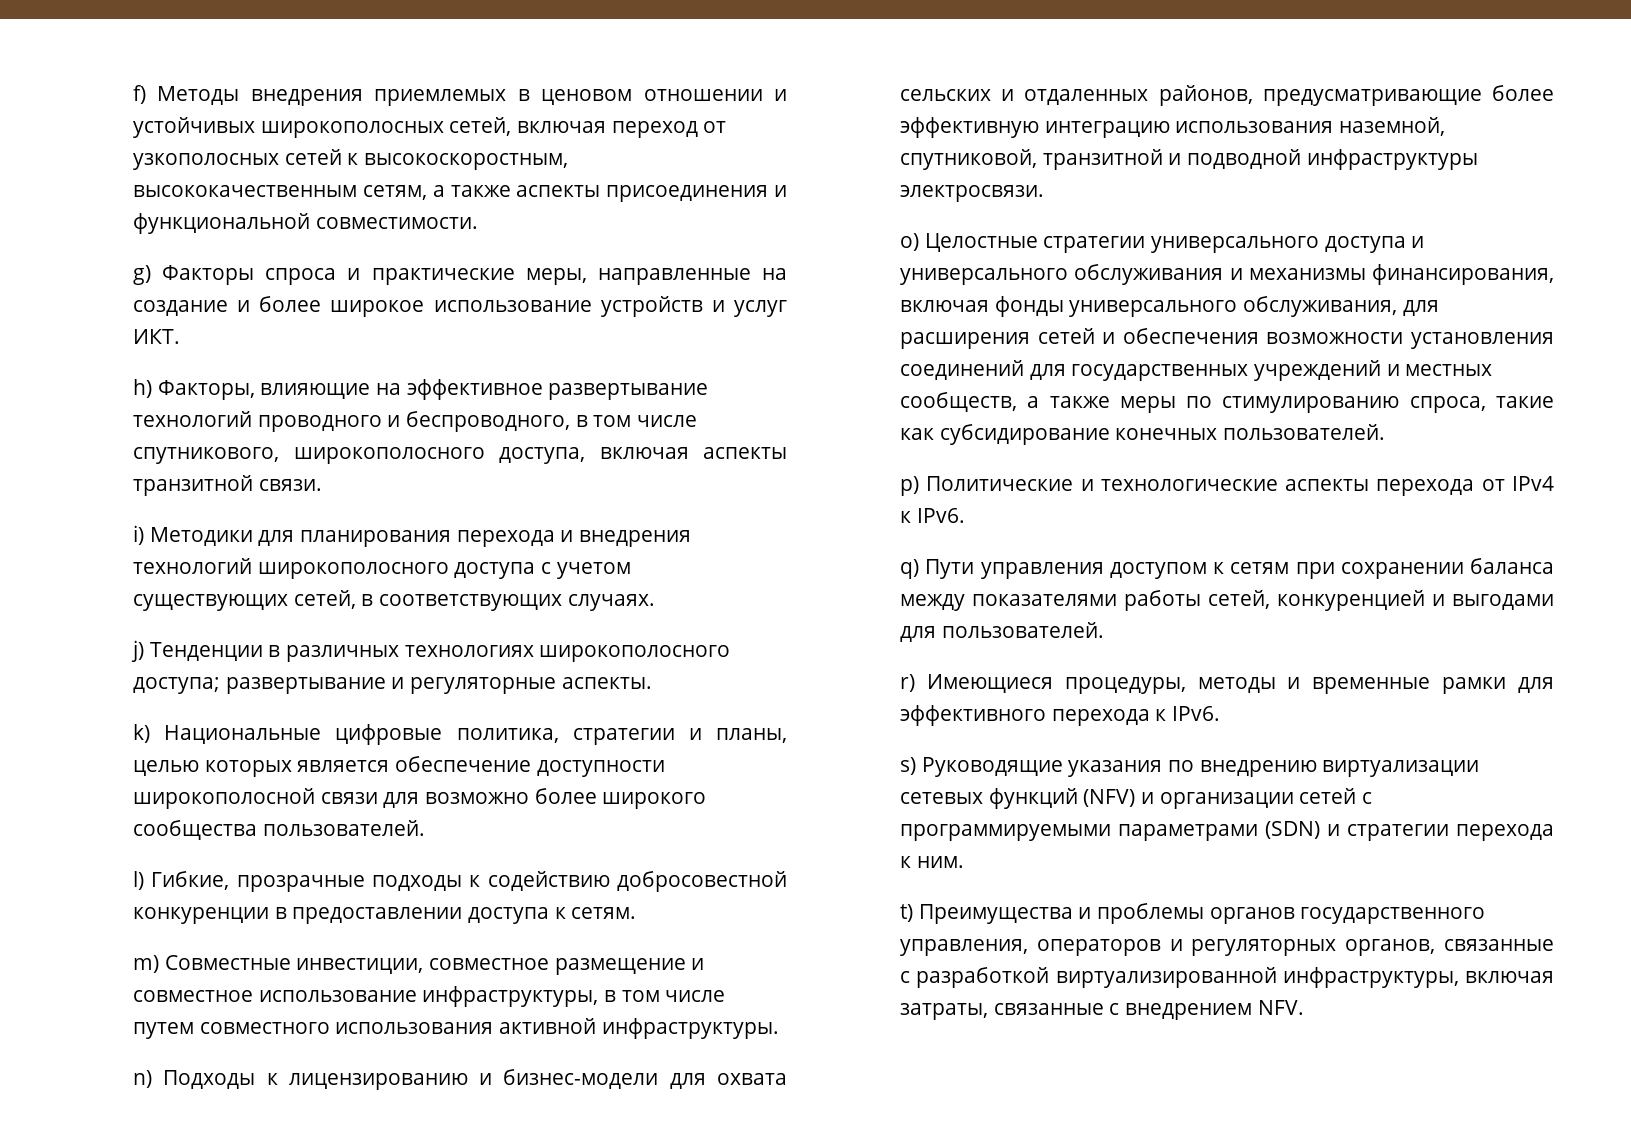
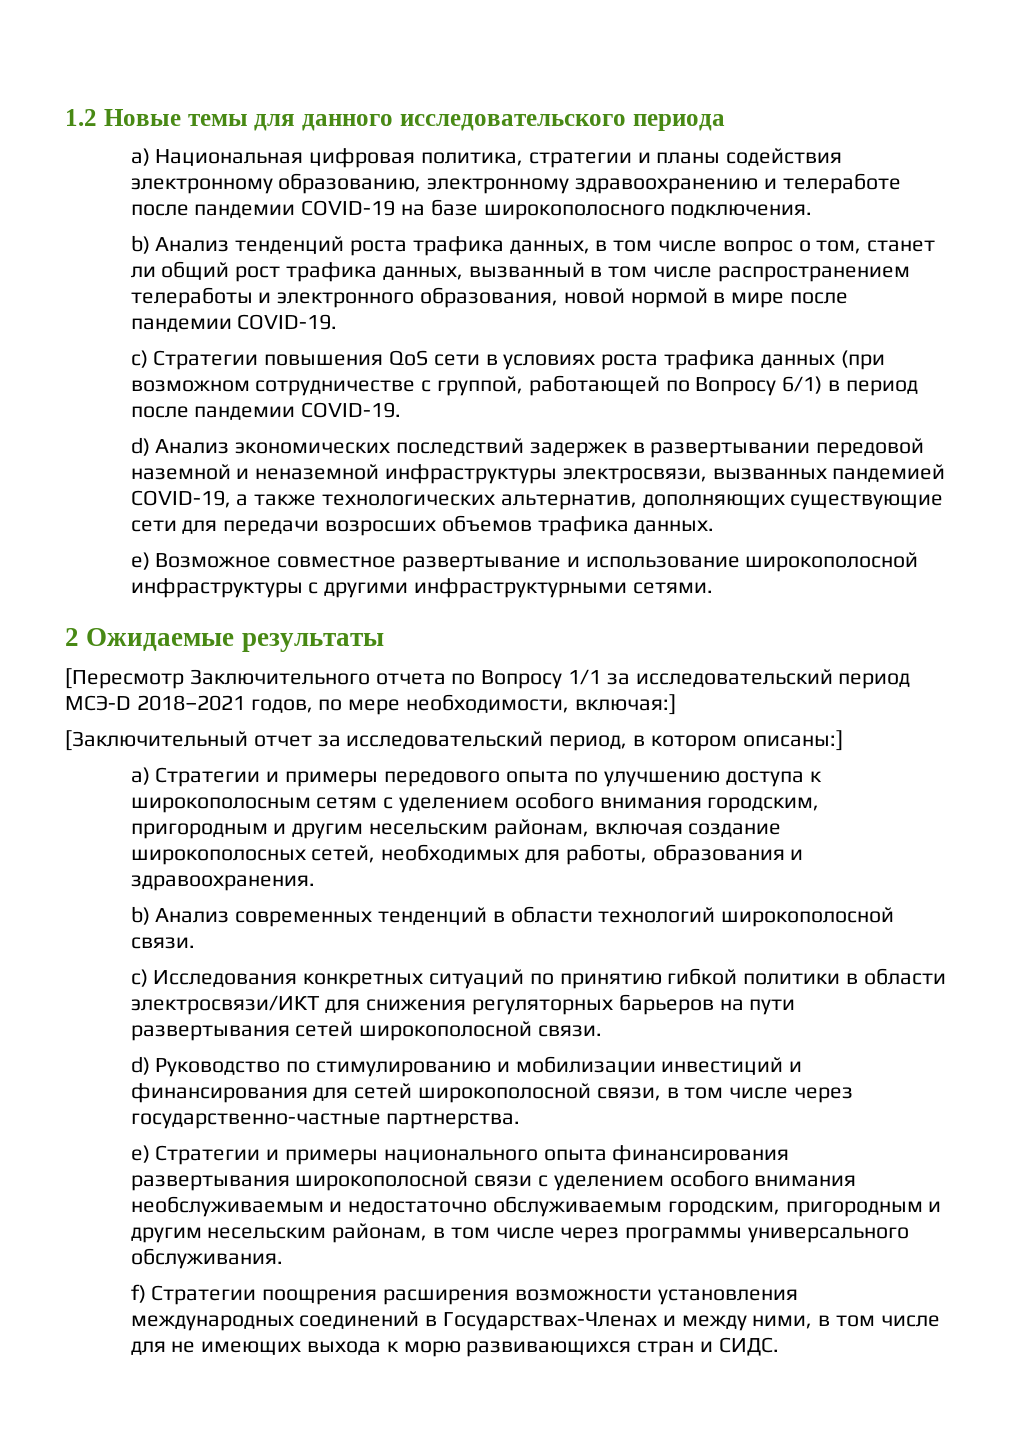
[133,85,787,106] [133,117,727,138] [133,149,569,170] [133,185,788,202] [133,213,478,234] [133,265,788,285] [133,296,787,317] [133,329,181,344] [133,379,709,400] [133,411,698,432] [133,447,787,464] [133,475,322,496] [133,525,692,547] [133,558,631,579] [133,590,655,611] [131,640,731,662] [133,677,652,694] [133,724,788,745] [133,756,665,777] [133,788,707,809] [133,820,425,840] [133,871,788,892] [133,907,637,924] [133,955,705,975] [133,986,726,1007] [133,1018,779,1039] [133,1069,787,1090] [900,85,1554,106] [900,117,1446,138] [900,149,1478,170] [900,185,1045,202] [900,233,1425,253] [900,264,1554,285] [900,296,1439,317] [900,328,1554,349] [900,360,1493,381] [900,392,1554,413] [900,424,1386,445] [900,476,1554,496] [900,508,965,523] [900,558,1554,579] [900,590,1554,611] [900,622,1104,642] [900,674,1554,694] [900,705,1221,726] [900,757,1480,777] [900,788,1373,809] [900,821,1554,841] [900,856,964,868] [900,903,1486,924] [900,939,1554,956] [900,967,1554,988] [900,1000,1304,1020] f) Методы внедрения приемлемых в ценовом отношении и устойчивых широкополосных сетей, включая переход от узкополосных сетей к высокоскоростным, высококачественным сетям, а также аспекты присоединения и функциональной совместимости. // g) Факторы спроса и практические меры, направленные на создание и более широкое использование устройств и услуг ИКТ. // h) Факторы, влияющие на эффективное развертывание технологий проводного и беспроводного, в том числе спутникового, широкополосного доступа, включая аспекты транзитной связи. // i) Методики для планирования перехода и внедрения технологий широкополосного доступа с учетом существующих сетей, в соответствующих случаях. // j) Тенденции в различных технологиях широкополосного доступа; развертывание и регуляторные аспекты. // k) Национальные цифровые политика, стратегии и планы, целью которых является обеспечение доступности широкополосной связи для возможно более широкого сообщества пользователей. // l) Гибкие, прозрачные подходы к содействию добросовестной конкуренции в предоставлении доступа к сетям. // m) Совместные инвестиции, совместное размещение и совместное использование инфраструктуры, в том числе путем совместного использования активной инфраструктуры. // n) Подходы к лицензированию и бизнес-модели для охвата сельских и отдаленных районов, предусматривающие более эффективную интеграцию использования наземной, спутниковой, транзитной и подводной инфраструктуры электросвязи. // o) Целостные стратегии универсального доступа и универсального обслуживания и механизмы финансирования, включая фонды универсального обслуживания, для расширения сетей и обеспечения возможности установления соединений для государственных учреждений и местных сообществ, а также меры по стимулированию спроса, такие как субсидирование конечных пользователей. // p) Политические и технологические аспекты перехода от IPv4 к IPv6. // q) Пути управления доступом к сетям при сохранении баланса между показателями работы сетей, конкуренцией и выгодами для пользователей. // r) Имеющиеся процедуры, методы и временные рамки для эффективного перехода к IPv6. // s) Руководящие указания по внедрению виртуализации сетевых функций (NFV) и организации сетей с программируемыми параметрами (SDN) и стратегии перехода к ним. // t) Преимущества и проблемы органов государственного управления, операторов и регуляторных органов, связанные с разработкой виртуализированной инфраструктуры, включая затраты, связанные с внедрением NFV. -> [65,109,725,131] [130,148,843,168] [130,173,901,194] [130,199,813,220] [130,235,936,256] [130,261,910,282] [130,287,848,308] [130,314,338,332] [130,350,885,370] [130,375,918,396] [130,402,402,420] [130,437,925,458] [130,464,946,484] [130,490,944,510] [130,515,715,536] [130,552,919,572] [130,578,713,598] [65,628,384,652] [65,668,911,689] [65,694,676,715] [65,730,843,751] [130,767,822,787] [130,792,820,813] [130,819,782,839] [130,844,804,865] [130,875,315,891] [130,906,895,927] [130,937,195,949] [130,968,946,989] [130,994,796,1015] [130,1021,602,1041] [130,1056,803,1077] [130,1083,853,1103] [130,1113,521,1129] [130,1145,790,1165] [130,1170,857,1191] [130,1196,942,1217] [130,1223,909,1243] [130,1248,283,1269] [130,1284,798,1305] [130,1311,940,1331] [130,1337,779,1357] 1.2 Новые темы для данного исследовательского периода // a) Национальная цифровая политика, стратегии и планы содействия электронному образованию, электронному здравоохранению и телеработе после пандемии COVID-19 на базе широкополосного подключения. // b) Анализ тенденций роста трафика данных, в том числе вопрос о том, станет ли общий рост трафика данных, вызванный в том числе распространением телеработы и электронного образования, новой нормой в мире после пандемии COVID-19. // c) Стратегии повышения QoS сети в условиях роста трафика данных (при возможном сотрудничестве с группой, работающей по Вопросу 6/1) в период после пандемии COVID-19. // d) Анализ экономических последствий задержек в развертывании передовой наземной и неназемной инфраструктуры электросвязи, вызванных пандемией COVID-19, а также технологических альтернатив, дополняющих существующие сети для передачи возросших объемов трафика данных. // e) Возможное совместное развертывание и использование широкополосной инфраструктуры с другими инфраструктурными сетями. // 2 Ожидаемые результаты // [Пересмотр Заключительного отчета по Вопросу 1/1 за исследовательский период МСЭ-D 2018–2021 годов, по мере необходимости, включая:] // [Заключительный отчет за исследовательский период, в котором описаны:] // a) Стратегии и примеры передового опыта по улучшению доступа к широкополосным сетям с уделением особого внимания городским, пригородным и другим несельским районам, включая создание широкополосных сетей, необходимых для работы, образования и здравоохранения. // b) Анализ современных тенденций в области технологий широкополосной связи. // c) Исследования конкретных ситуаций по принятию гибкой политики в области электросвязи/ИКТ для снижения регуляторных барьеров на пути развертывания сетей широкополосной связи. // d) Руководство по стимулированию и мобилизации инвестиций и финансирования для сетей широкополосной связи, в том числе через государственно-частные партнерства. // e) Стратегии и примеры национального опыта финансирования развертывания широкополосной связи с уделением особого внимания необслуживаемым и недостаточно обслуживаемым городским, пригородным и другим несельским районам, в том числе через программы универсального обслуживания. // f) Стратегии поощрения расширения возможности установления международных соединений в Государствах-Членах и между ними, в том числе для не имеющих выхода к морю развивающихся стран и СИДС.

